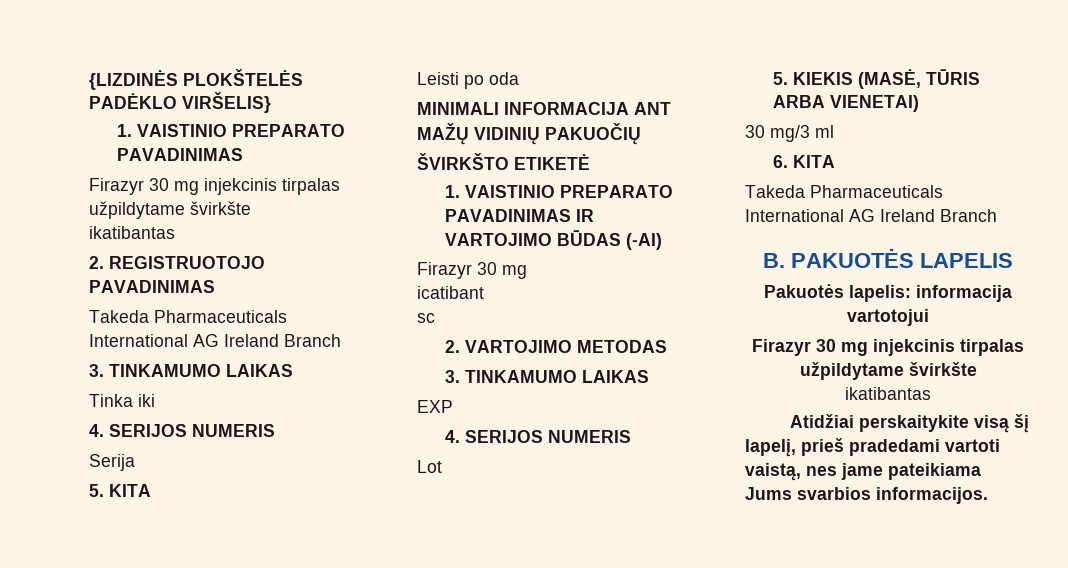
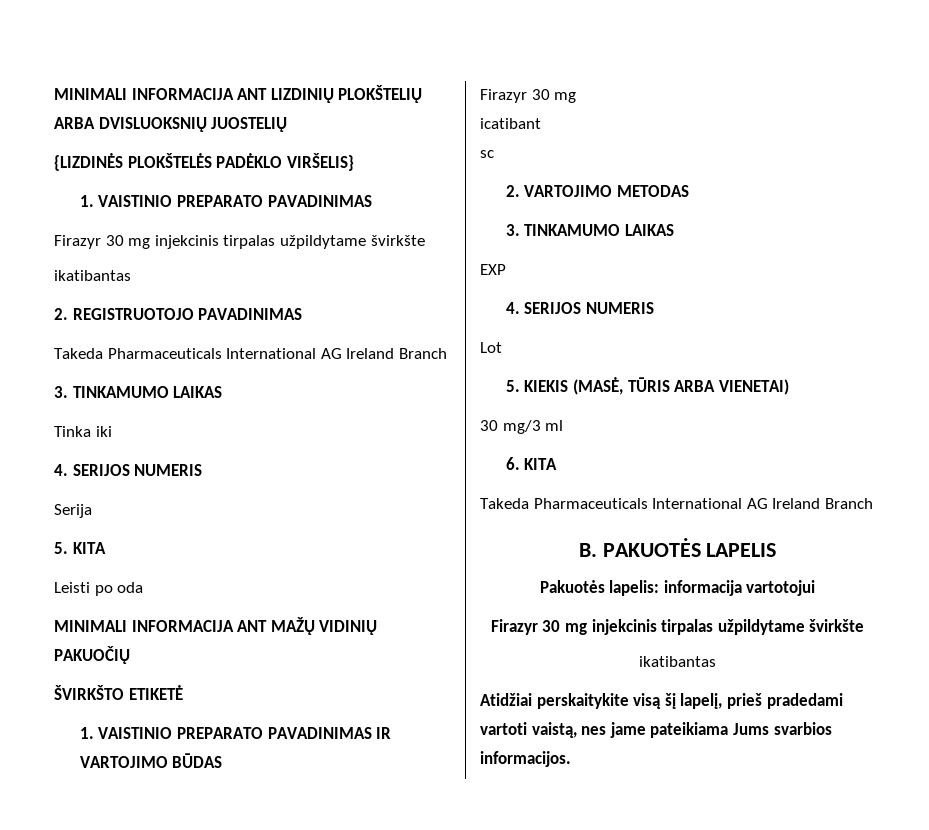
(89, 80) none -> [54,85,423,103] [54,117,288,132] MINIMALI INFORMACIJA ANT LIZDINIŲ PLOKŠTELIŲ ARBA DVISLUOKSNIŲ JUOSTELIŲ //
[625,233,662,250] (-AI) -> (223, 760) none

